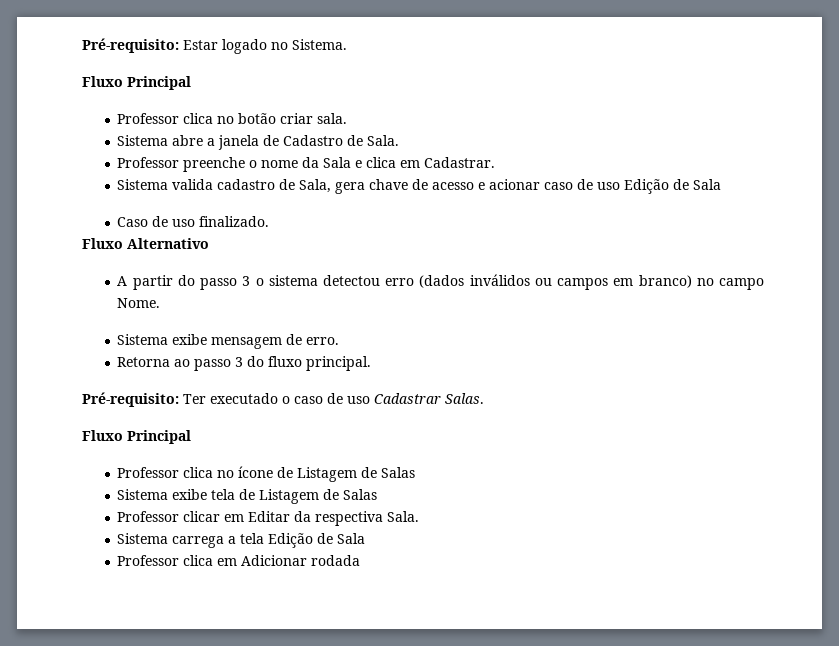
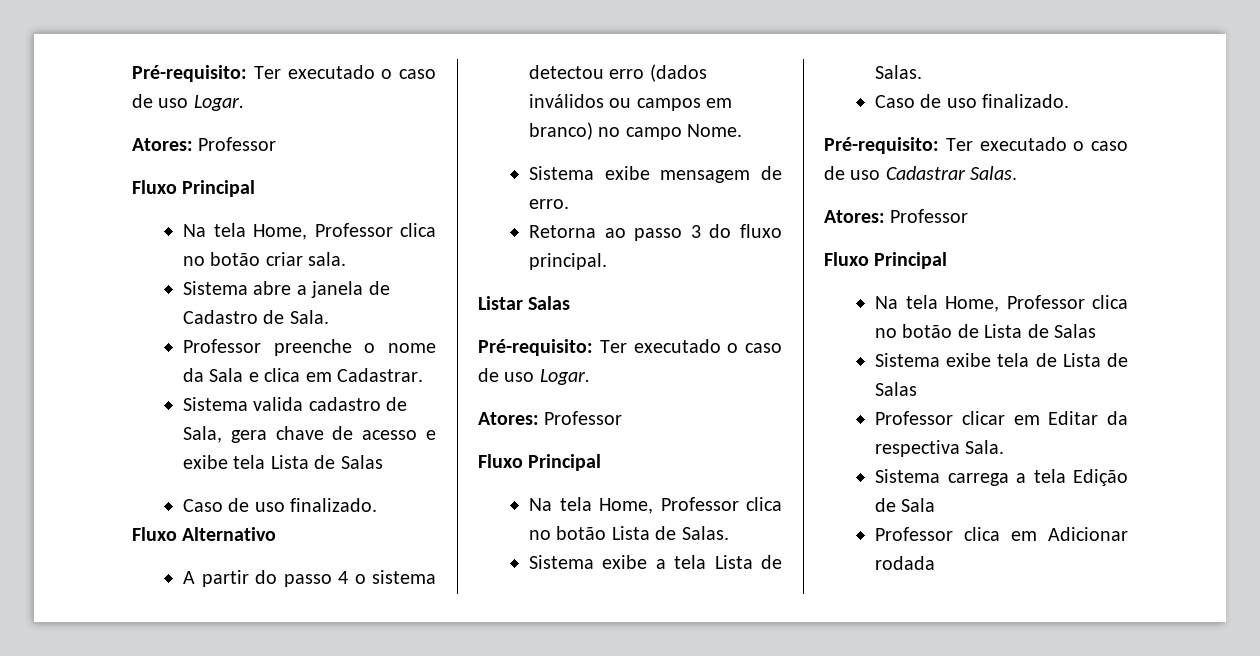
[82,38,347,54] [82,76,191,90] Pré-requisito: Estar logado no Sistema. // Fluxo Principal // -> [132,65,436,82] [132,94,244,111] [132,137,277,151] [132,180,256,197] [183,223,308,240] Pré-requisito: Ter executado o caso de uso Logar. // Atores: Professor // Fluxo Principal // Na tela Home,
[489,179,722,194] acionar caso de uso Edição de Sala -> [183,455,383,469] exibe tela Lista de Salas
[242,276,251,286] 3 -> [338,571,349,584] 4
(372, 363) none -> [478,296,571,310] [478,339,782,356] [478,368,590,385] [478,411,623,425] [478,454,602,471] [529,497,782,514] [529,526,729,540] [529,555,782,569] [875,65,923,79] [875,94,1070,108] // Listar Salas // Pré-requisito: Ter executado o caso de uso Logar. // Atores: Professor // Fluxo Principal // Na tela Home, Professor clica no botão Lista de Salas. // Sistema exibe a tela Lista de Salas. // Caso de uso finalizado.
[82,430,191,444] [117,466,358,482] // Fluxo Principal // Professor clica no ícone de Listagem -> [824,209,969,223] [824,252,948,269] [875,295,1128,312] [875,324,1023,338] // Atores: Professor // Fluxo Principal // Na tela Home, Professor clica no botão de Lista
[259,489,320,504] Listagem -> [1062,353,1101,367] Lista

